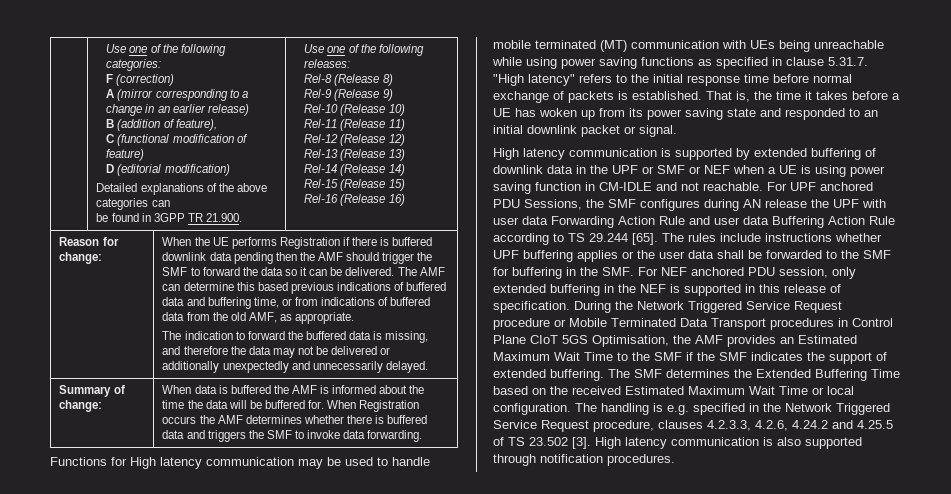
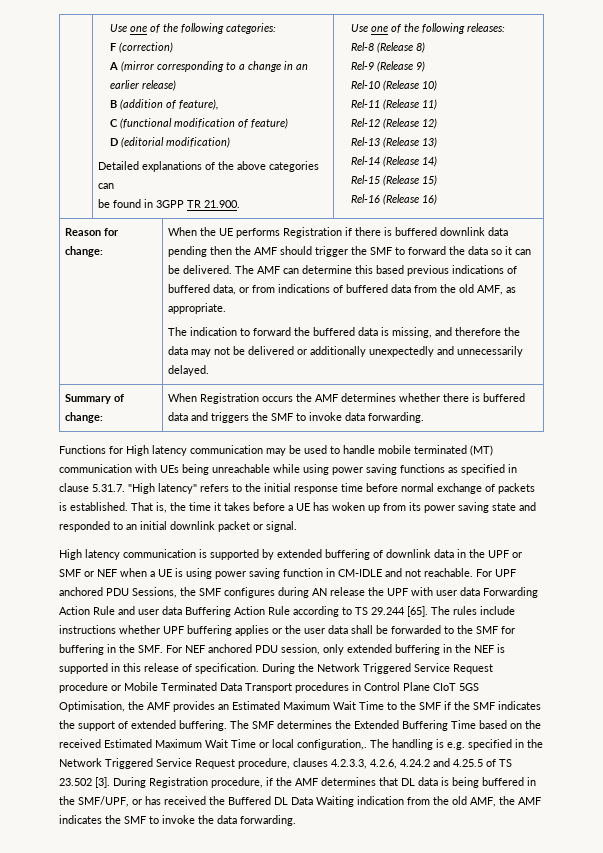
[162,297,279,309] data and buffering time, -> [212,284,236,295] data,
[194,385,425,394] [162,400,357,409] data is buffered the AMF is informed about the time the data will be buffered for. When -> (197, 397) none
[493,403,571,415] configuration. -> [297,739,367,750] configuration,.
[595,437,862,449] [493,454,675,466] High latency communication is also supported through notification procedures. -> [113,777,536,788] [59,796,541,807] [59,815,296,826] During Registration procedure, if the AMF determines that DL data is being buffered in the SMF/UPF, or has received the Buffered DL Data Waiting indication from the old AMF, the AMF indicates the SMF to invoke the data forwarding.

